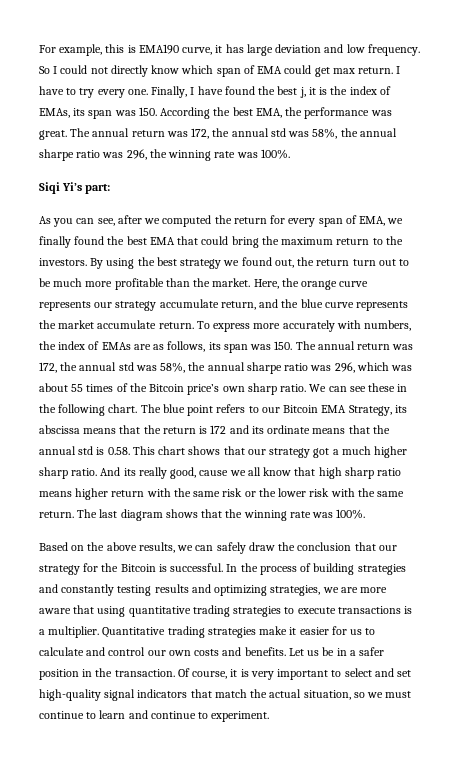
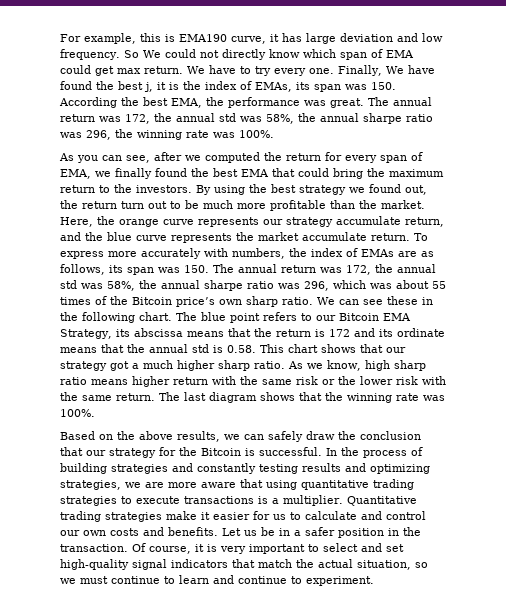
[53,66,58,74] I -> [142,50,161,58] We
[396,66,401,74] I -> [187,66,205,74] We
[190,87,195,95] I -> [385,66,404,74] We
[39,182,111,194] // Siqi Yi’s part: -> (274, 134) none
[100,467,316,479] And its really good, cause we all know that -> [288,360,361,371] As we know,

